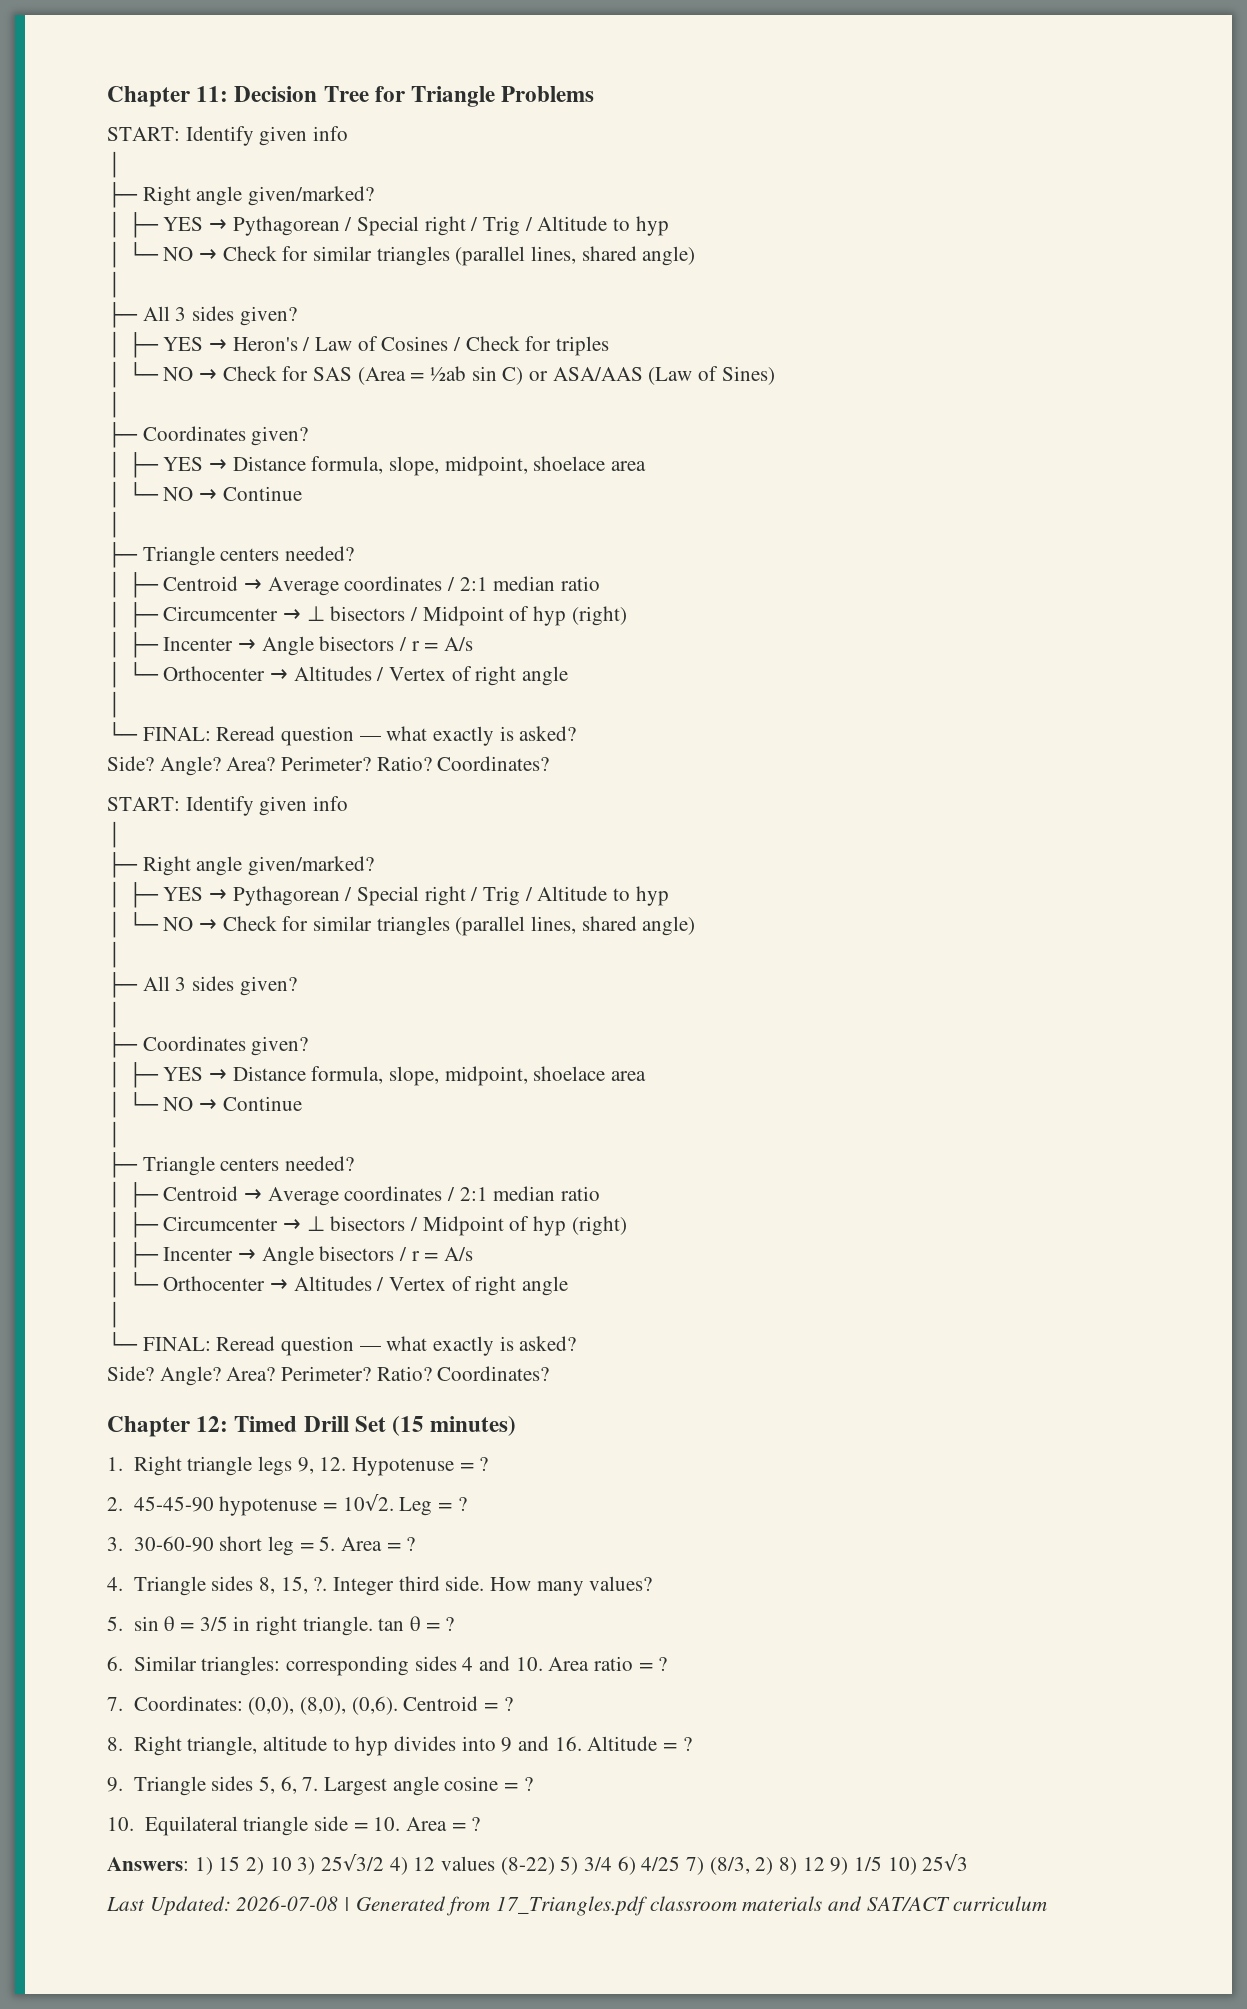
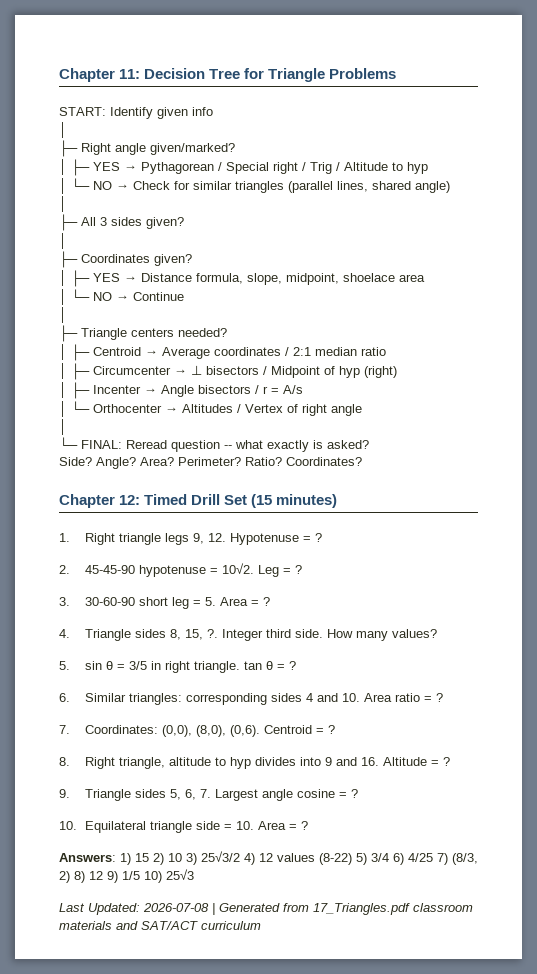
[107,331,610,358] [107,361,775,388] [107,391,122,418] [107,422,309,448] [107,451,647,478] [107,481,302,508] [107,511,122,538] [107,542,355,568] [107,571,601,598] [107,601,627,628] [107,631,474,658] [107,661,569,688] [107,691,122,718] [107,722,577,746] [107,756,550,776] [107,796,349,816] [107,821,122,848] [107,852,375,878] [107,881,669,908] [107,911,696,938] [107,941,122,968] [107,972,297,998] // │ ├─ YES → Heron's / Law of Cosines / Check for triples // │ └─ NO → Check for SAS (Area = ½ab sin C) or ASA/AAS (Law of Sines) // │ // ├─ Coordinates given? // │ ├─ YES → Distance formula, slope, midpoint, shoelace area // │ └─ NO → Continue // │ // ├─ Triangle centers needed? // │ ├─ Centroid → Average coordinates / 2:1 median ratio // │ ├─ Circumcenter → ⊥ bisectors / Midpoint of hyp (right) // │ ├─ Incenter → Angle bisectors / r = A/s // │ └─ Orthocenter → Altitudes / Vertex of right angle // │ // └─ FINAL: Reread question — what exactly is asked? // Side? Angle? Area? Perimeter? Ratio? Coordinates? // START: Identify given info // │ // ├─ Right angle given/marked? // │ ├─ YES → Pythagorean / Special right / Trig / Altitude to hyp // │ └─ NO → Check for similar triangles (parallel lines, shared angle) // │ // ├─ All 3 sides given? -> (184, 223) none
[359,1345,381,1351] — -> [224,445,232,449] --

